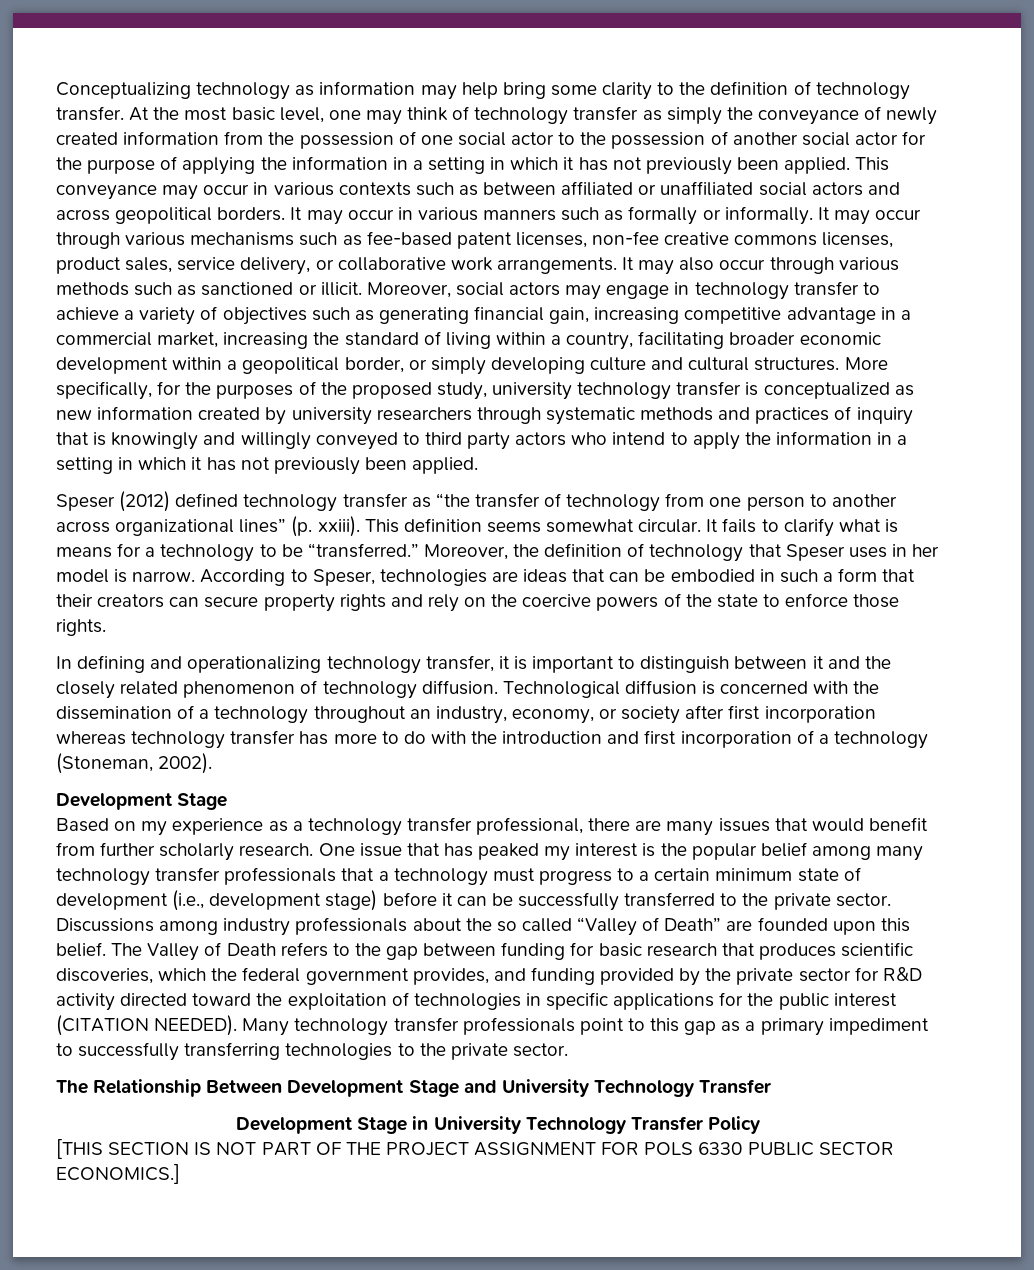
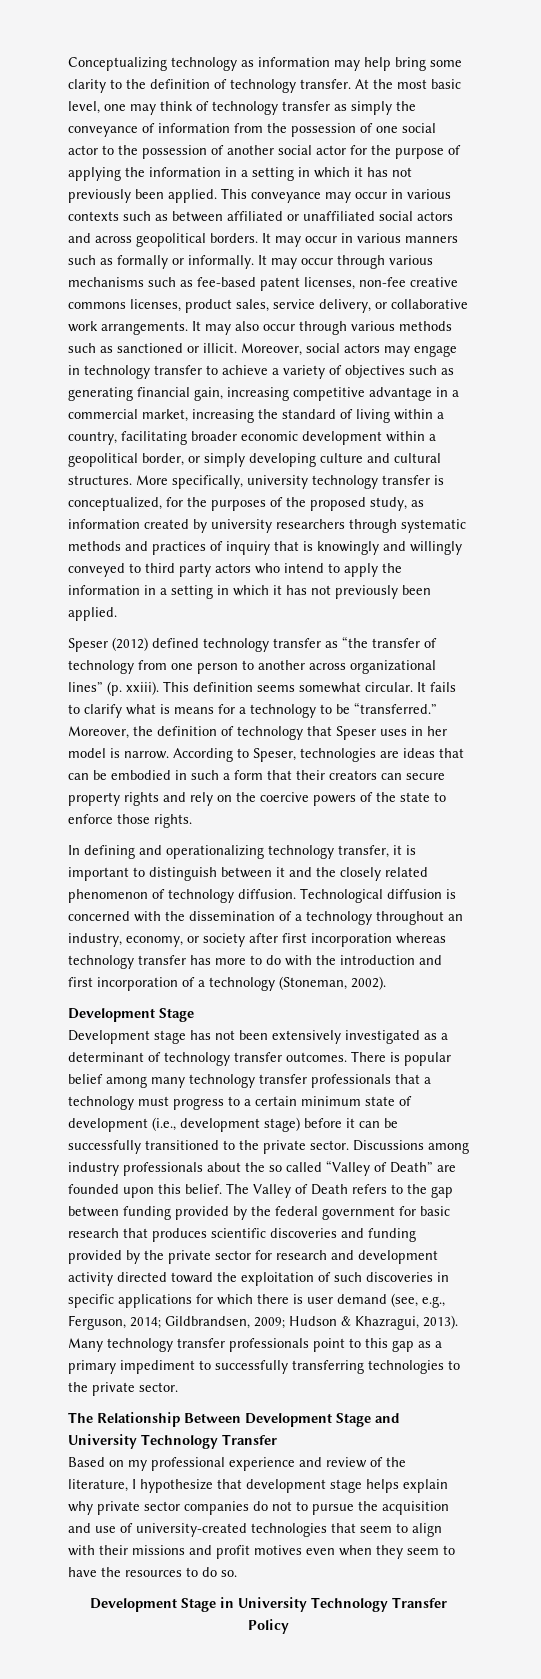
[886,107,938,125] [56,132,118,145] newly created -> (155, 128) none
(152, 390) none -> [247,475,444,489] [68,497,162,511] university technology transfer is conceptualized,
[492,381,914,400] [56,410,92,420] university technology transfer is conceptualized as new -> [411,500,424,507] as
[56,817,928,836] [56,842,687,861] Based on my experience as a technology transfer professional, there are many issues that would benefit from further scholarly research. One issue that has peaked my interest is the -> [68,1030,448,1044] [68,1051,400,1066] Development stage has not been extensively investigated as a determinant of technology transfer outcomes. There is
[624,892,716,907] transferred -> [145,1140,219,1150] transitioned
(566, 951) none -> [175,1206,395,1220] provided by the federal government
[56,967,489,985] discoveries, which the federal government provides, -> [270,1228,337,1238] discoveries
[882,967,922,981] R&D -> [276,1250,438,1264] research and development
[413,993,521,1010] technologies -> [334,1272,433,1282] such discoveries
[747,993,897,1010] [56,1015,238,1036] the public interest (CITATION NEEDED). -> [217,1293,445,1308] [68,1315,458,1330] which there is user demand (see, e.g., Ferguson, 2014; Gildbrandsen, 2009; Hudson & Khazragui, 2013).
(772, 1086) none -> [68,1457,406,1471] [68,1479,448,1493] [68,1501,449,1515] [68,1523,442,1537] [68,1545,455,1559] [68,1567,237,1577] // Based on my professional experience and review of the literature, I hypothesize that development stage helps explain why private sector companies do not to pursue the acquisition and use of university-created technologies that seem to align with their missions and profit motives even when they seem to have the resources to do so.
[56,1139,894,1159] [56,1164,180,1184] // [THIS SECTION IS NOT PART OF THE PROJECT ASSIGNMENT FOR POLS 6330 PUBLIC SECTOR ECONOMICS.] -> (289, 1626) none

